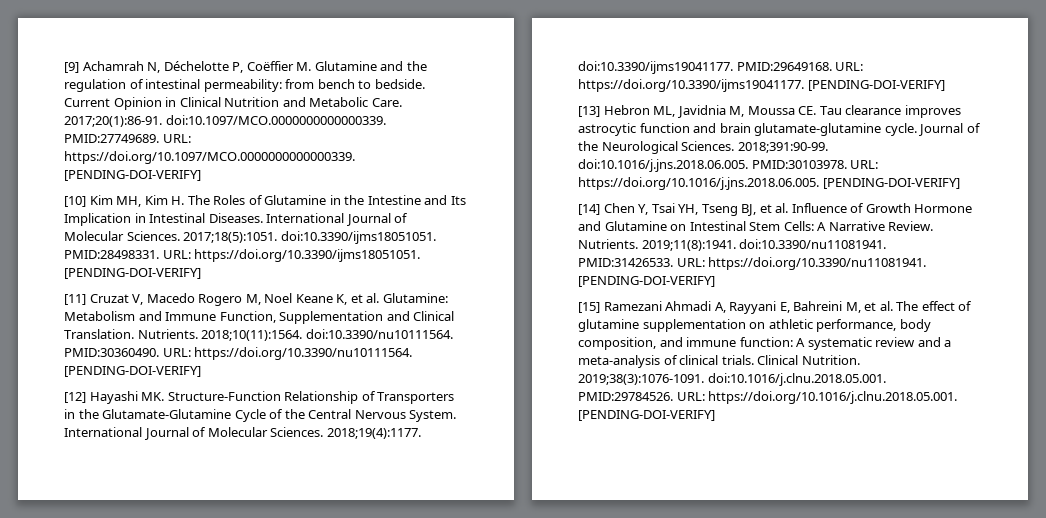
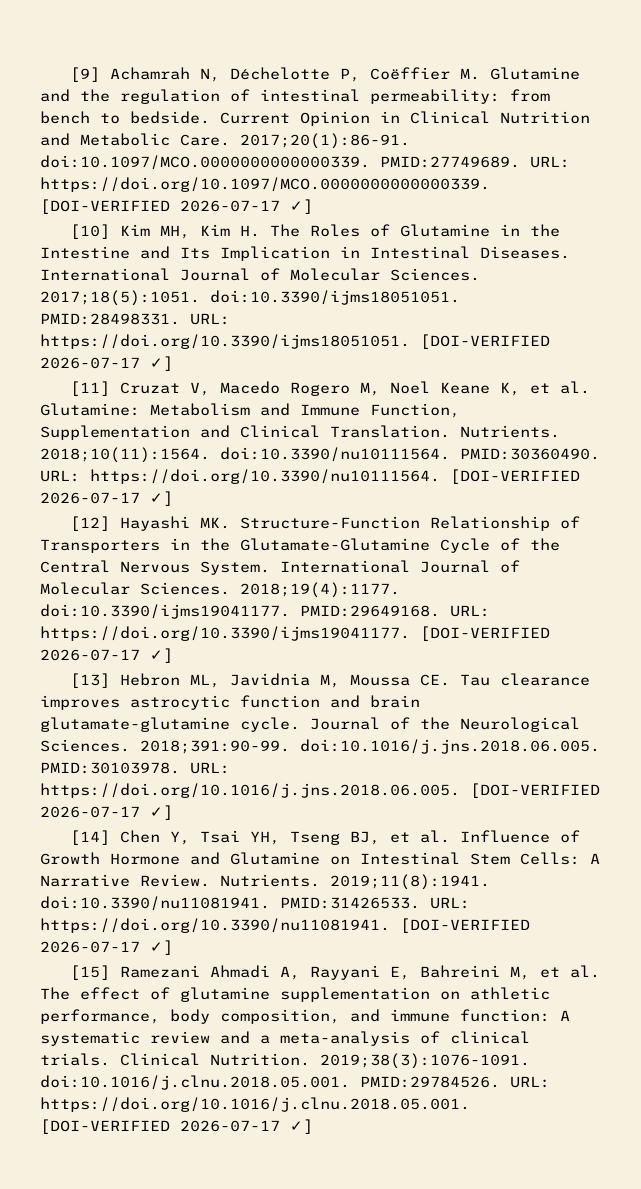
[64,170,201,181] [PENDING-DOI-VERIFY] -> [40,199,313,214] [DOI-VERIFIED 2026-07-17 ✓]
[64,268,201,279] [PENDING-DOI-VERIFY] -> [420,334,550,349] [40,356,173,371] [DOI-VERIFIED 2026-07-17 ✓]
[64,366,201,377] [PENDING-DOI-VERIFY] -> [450,469,580,484] [40,491,173,506] [DOI-VERIFIED 2026-07-17 ✓]
[807,80,945,91] [PENDING-DOI-VERIFY] -> [420,626,550,641] [40,648,173,663] [DOI-VERIFIED 2026-07-17 ✓]
[822,178,960,189] [PENDING-DOI-VERIFY] -> [470,783,600,798] [40,805,173,820] [DOI-VERIFIED 2026-07-17 ✓]
[578,276,715,287] [PENDING-DOI-VERIFY] -> [400,918,530,933] [40,940,173,955] [DOI-VERIFIED 2026-07-17 ✓]
[578,410,715,421] [PENDING-DOI-VERIFY] -> [40,1119,313,1134] [DOI-VERIFIED 2026-07-17 ✓]

